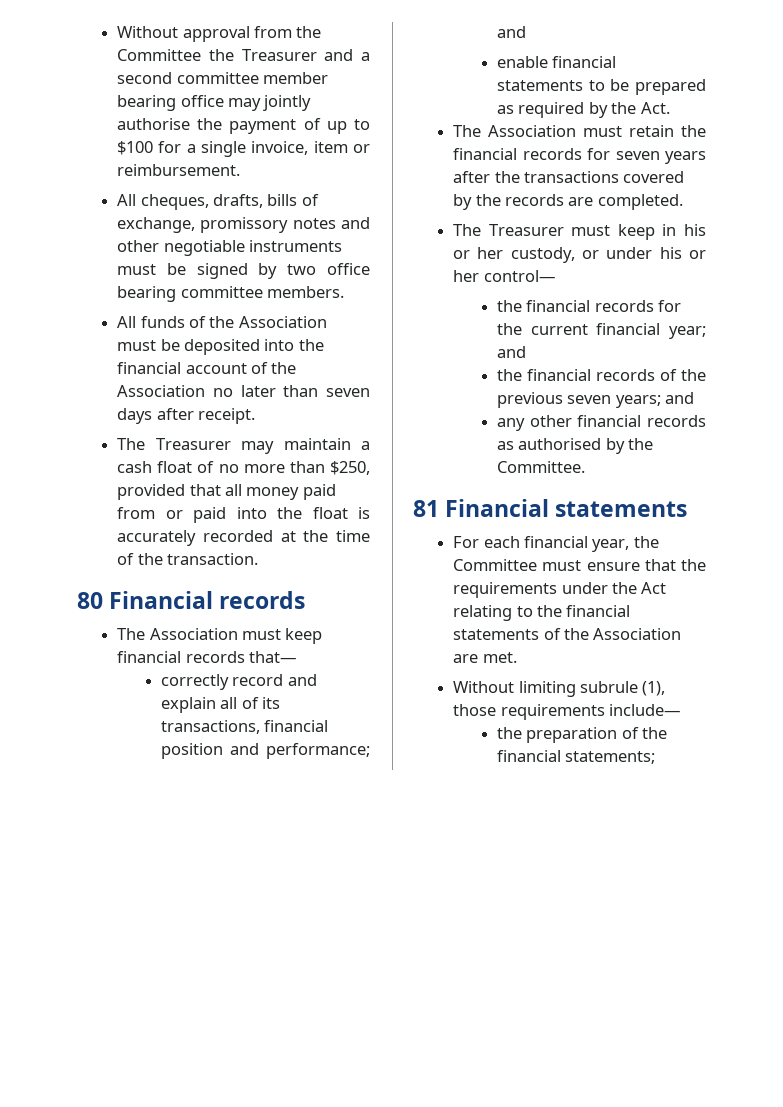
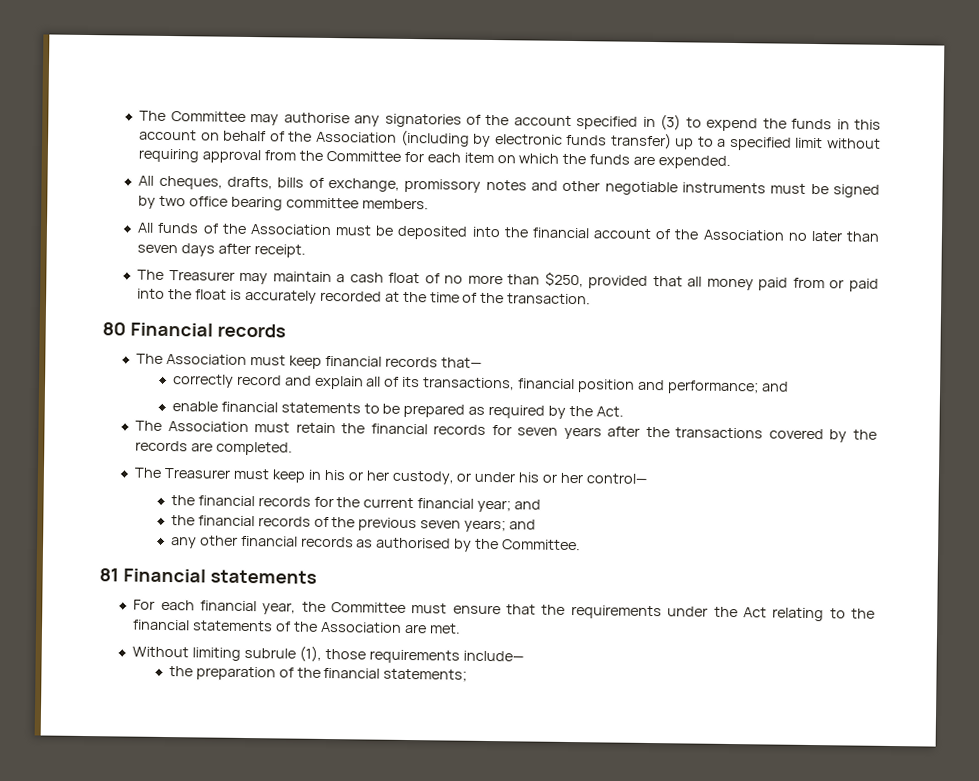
[117,26,322,42] [117,49,370,61] [117,72,329,84] [117,95,312,111] [117,118,371,134] [117,141,370,157] [117,164,241,176] Without approval from the Committee the Treasurer and a second committee member bearing office may jointly authorise the payment of up to $100 for a single invoice, item or reimbursement. -> [139,110,881,132] [139,129,882,151] [138,148,732,169] The Committee may authorise any signatories of the account specified in (3) to expend the funds in this account on behalf of the Association (including by electronic funds transfer) up to a specified limit without requiring approval from the Committee for each item on which the funds are expended.

